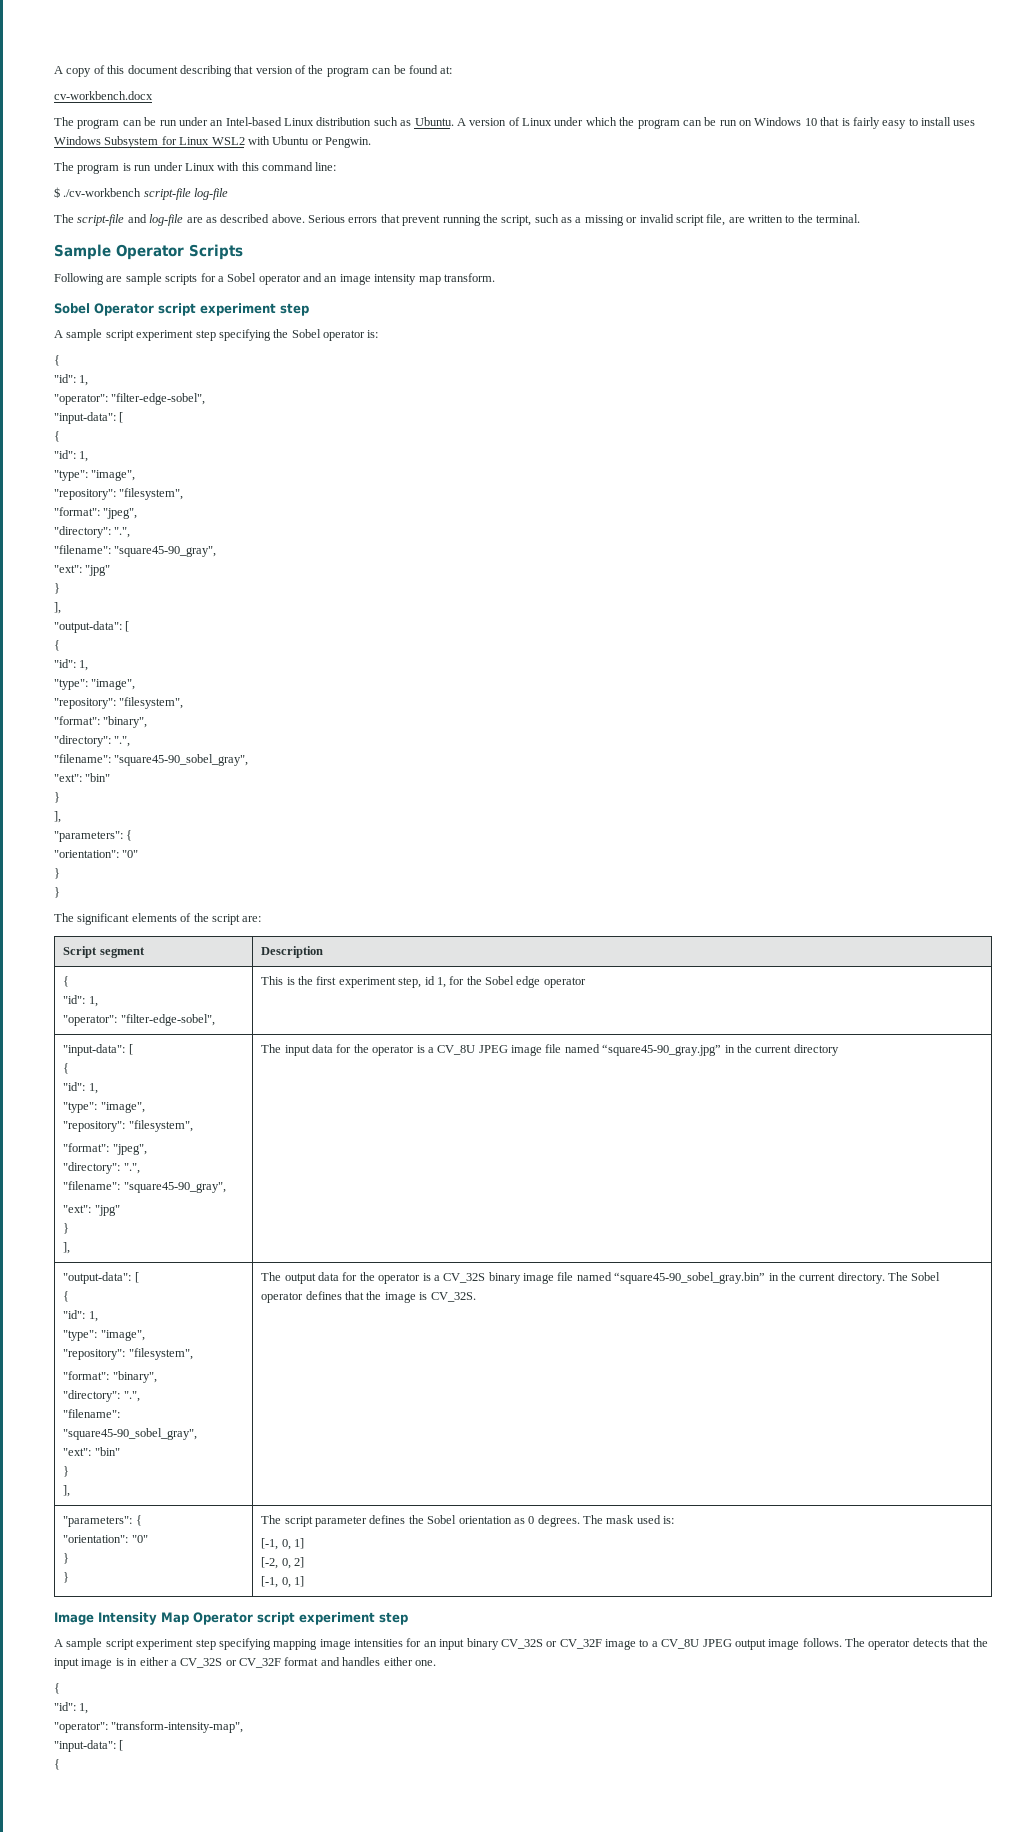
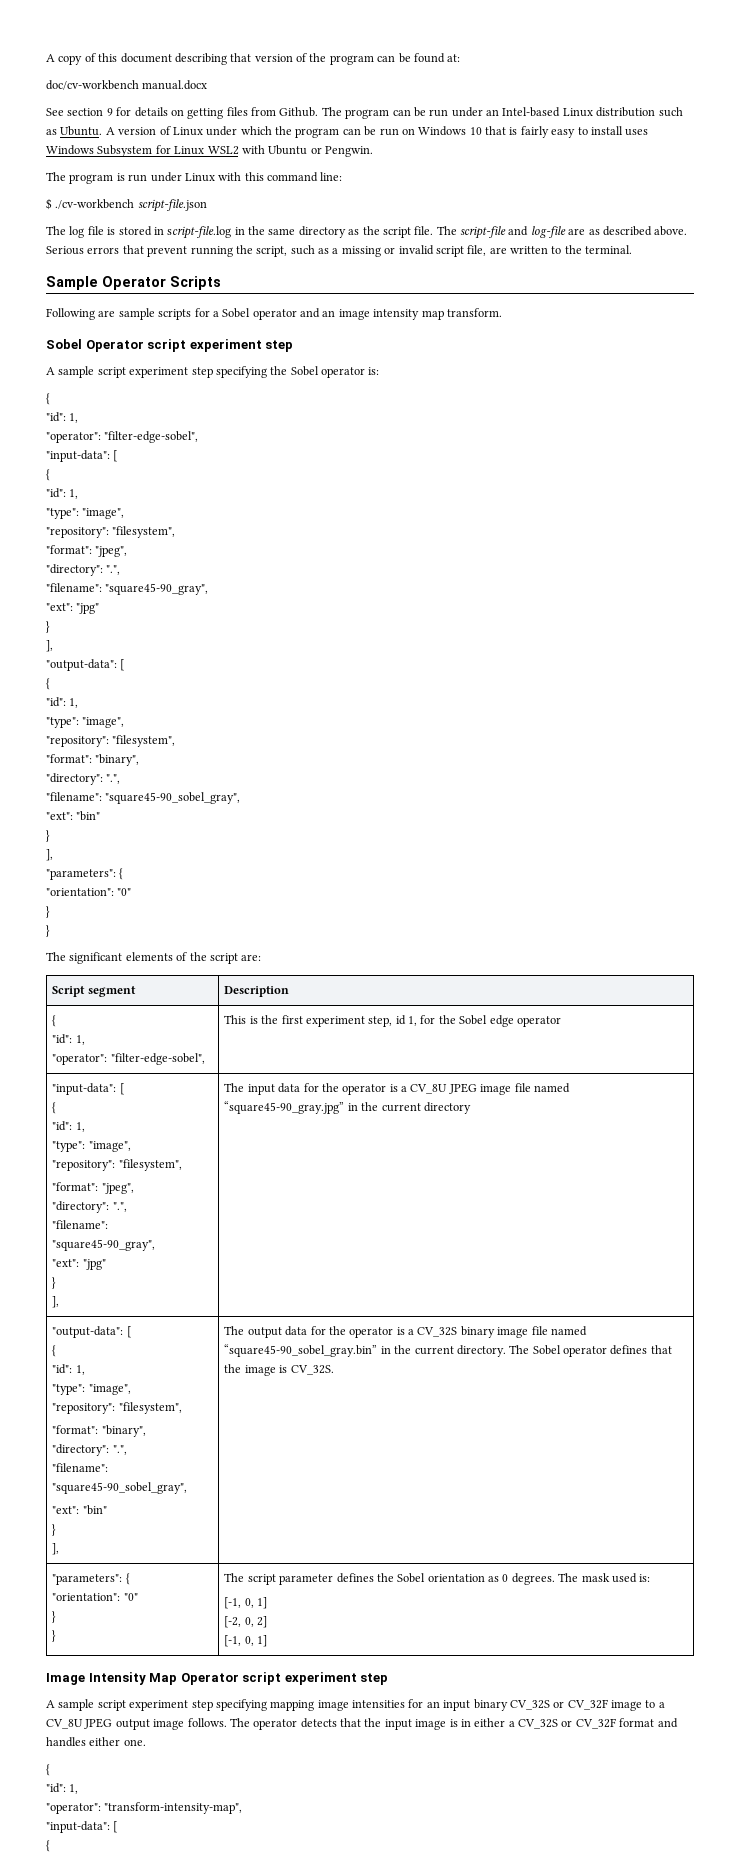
[54,91,153,100] cv-workbench.docx // -> [46,80,208,90] [46,107,319,119] doc/cv-workbench manual.docx // See section 9 for details on getting files from Github.
[143,188,229,200] [54,214,74,223] script-file log-file // The -> [137,199,207,212] [46,226,457,239] script-file.json // The log file is stored in script-file.log in the same directory as the script file. The

